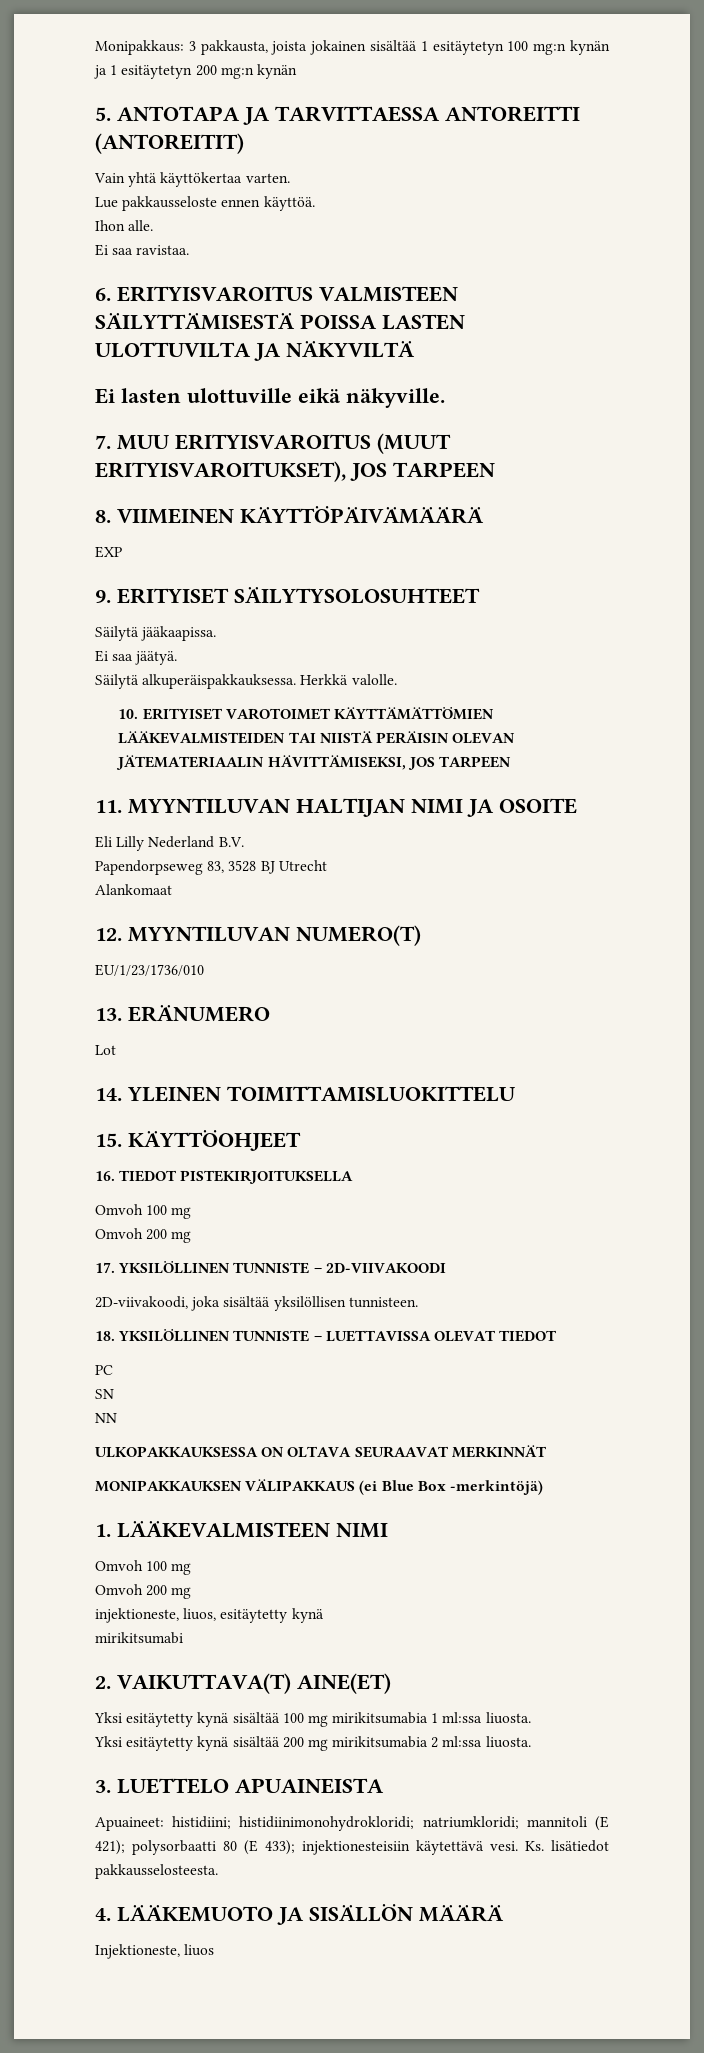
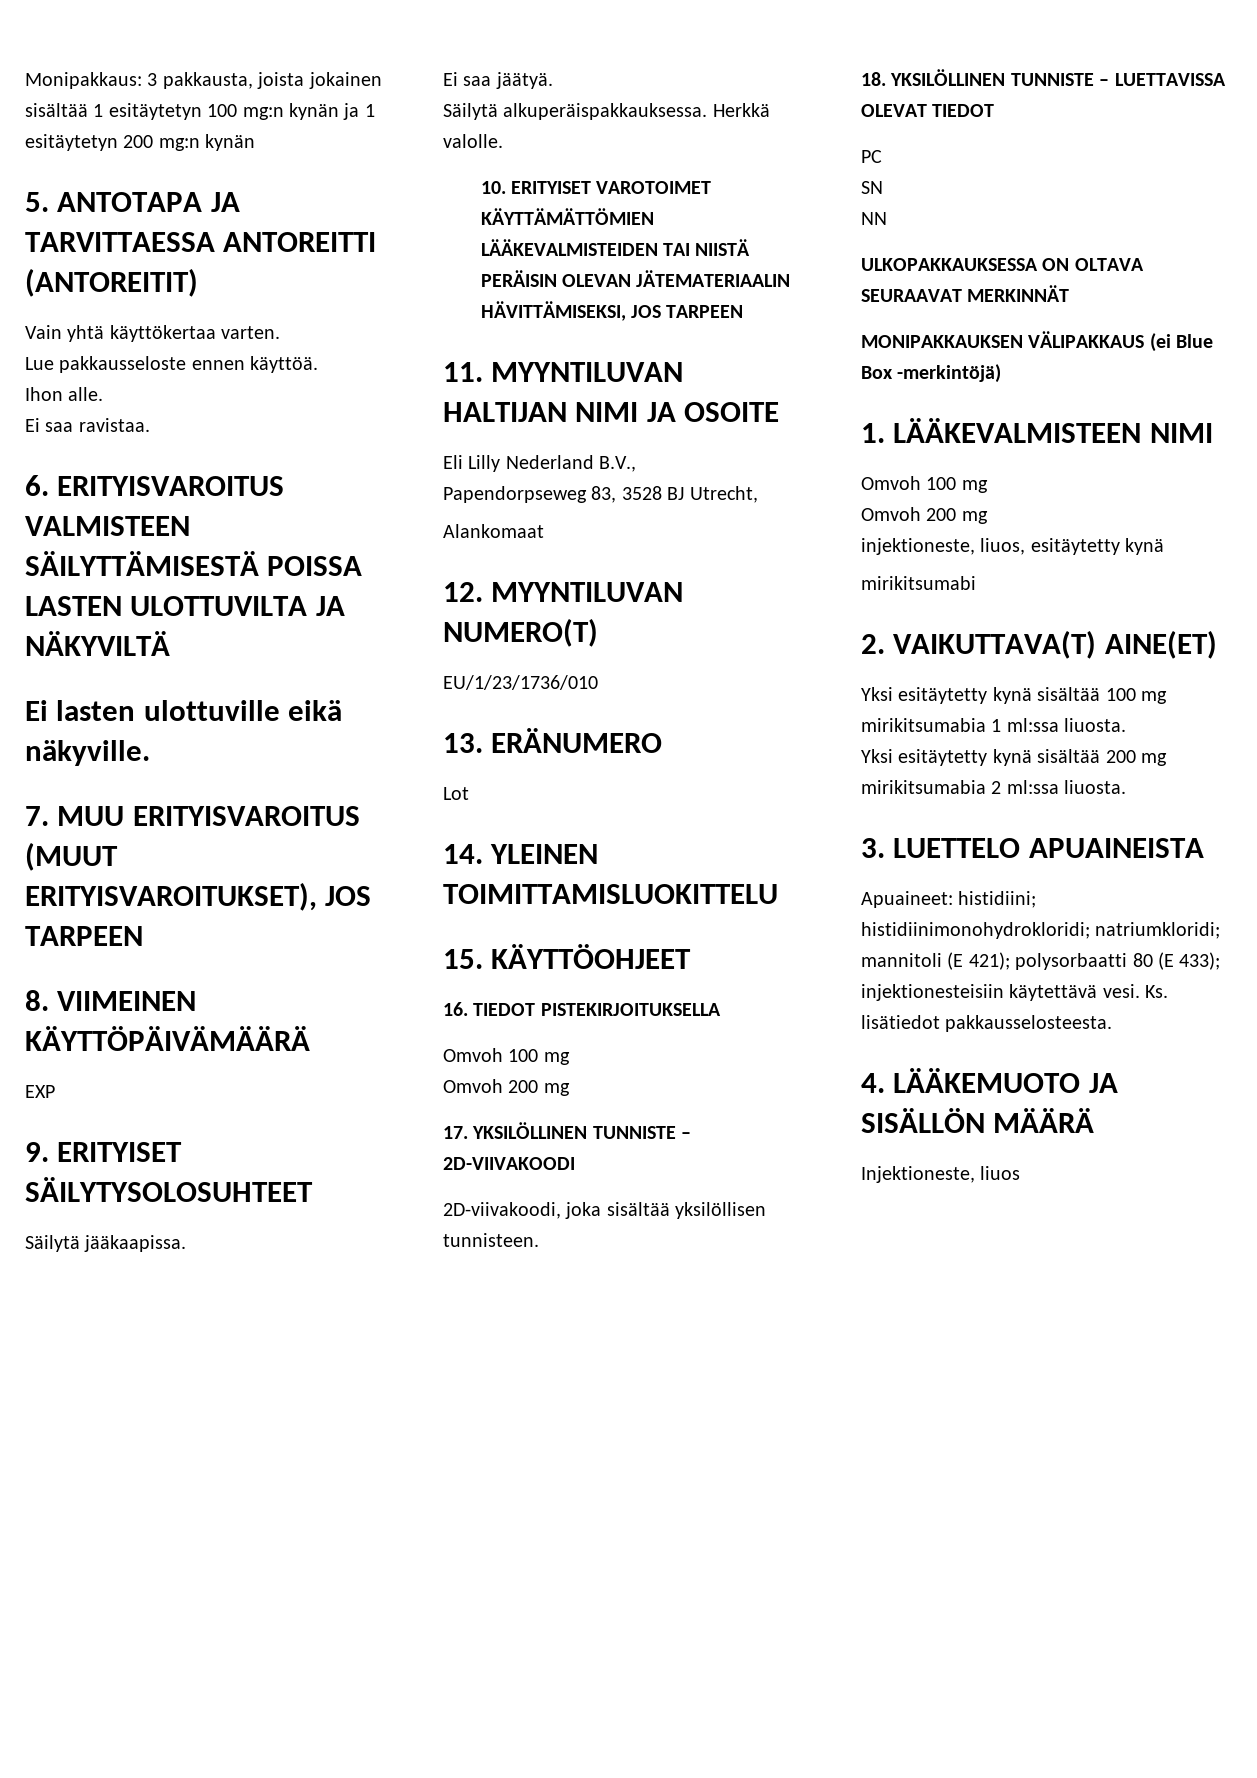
[218,837,244,847] B.V. -> [599,456,637,472] B.V.,
[278,860,327,871] Utrecht -> [689,486,758,503] Utrecht,

